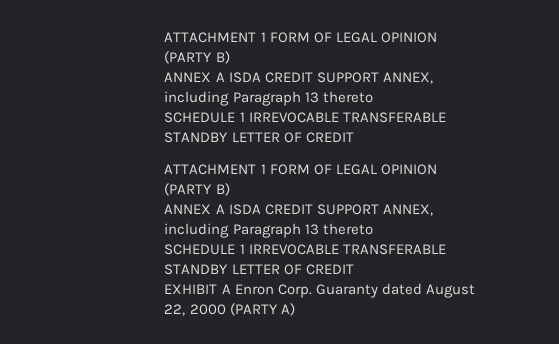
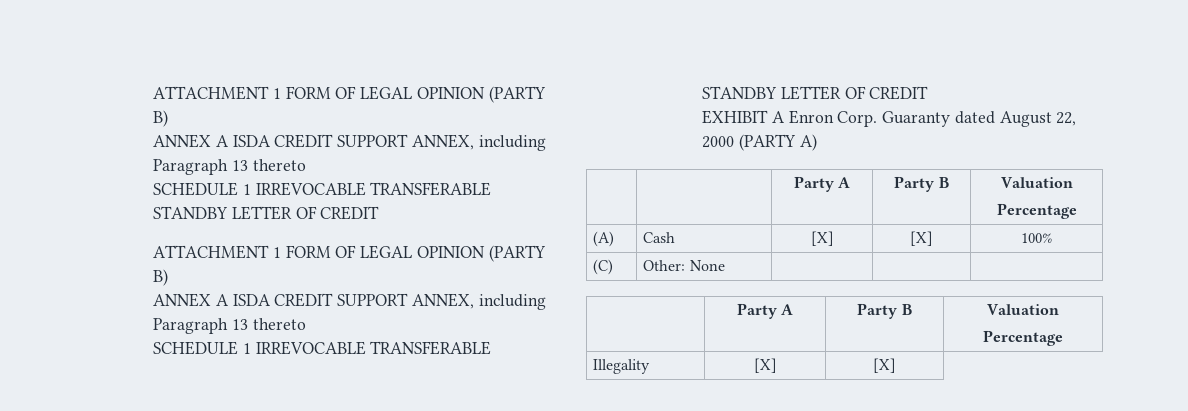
(295, 309) none -> [793,176,851,192] [894,176,949,192] [1000,177,1073,188] [996,203,1077,219] [593,231,615,247] [643,232,676,243] [810,231,834,246] [910,231,933,246] [1021,233,1052,243] [593,259,614,275] [643,260,725,271] [736,303,794,319] [857,303,912,319] [987,304,1059,315] [983,330,1063,346] [593,359,651,374] [753,358,777,373] [873,358,896,373] // | | Party A | Party B | Valuation // Percentage // (A) | Cash | [X] | [X] | 100% // (C) | Other: None | | | // | Party A | Party B | Valuation // Percentage // Illegality | [X] | [X]

